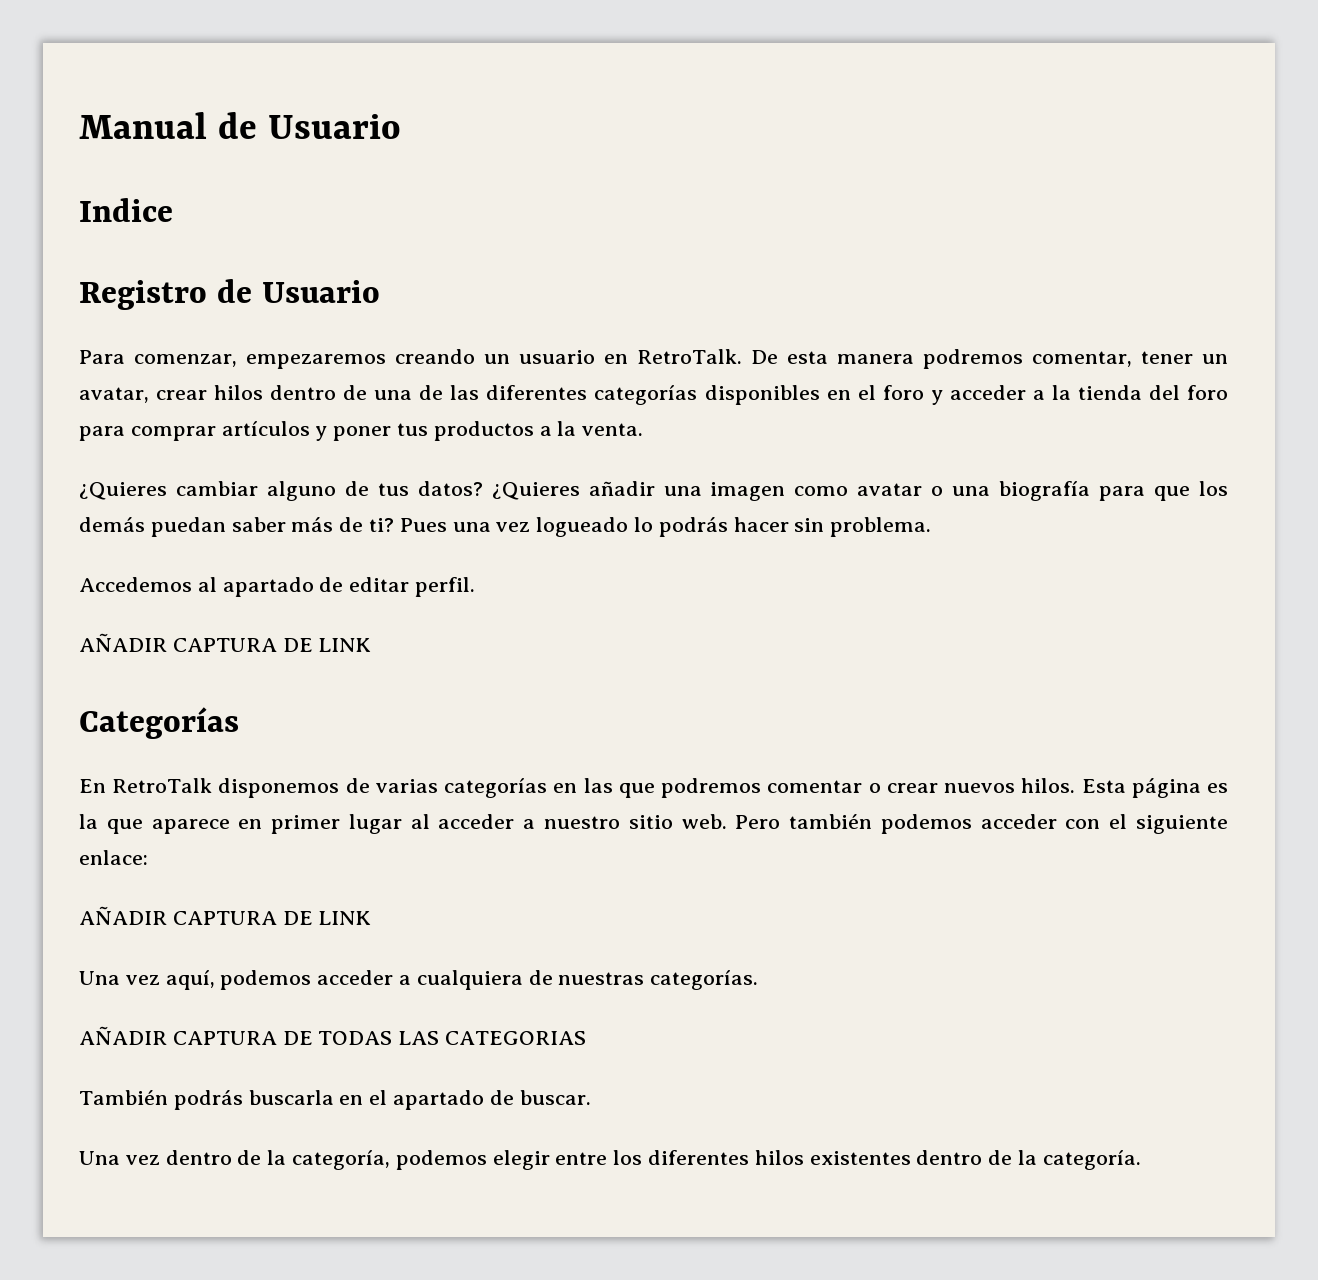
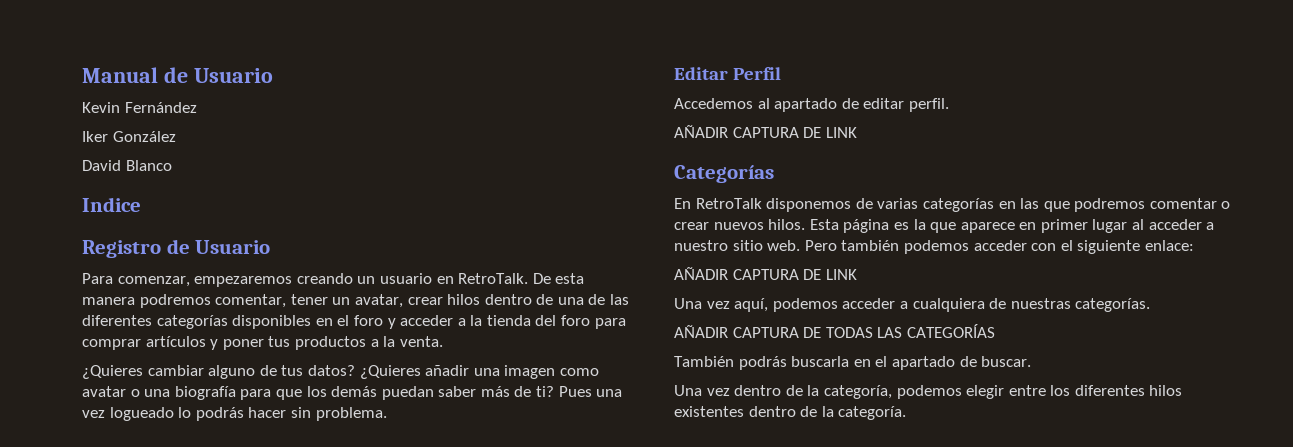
(402, 126) none -> [82,102,197,113] [82,131,176,142] [82,160,172,171] // Kevin Fernández // Iker González // David Blanco
(932, 527) none -> [674,67,782,80] // Editar Perfil
[445,1031,587,1045] CATEGORIAS -> [906,324,995,338] CATEGORÍAS

